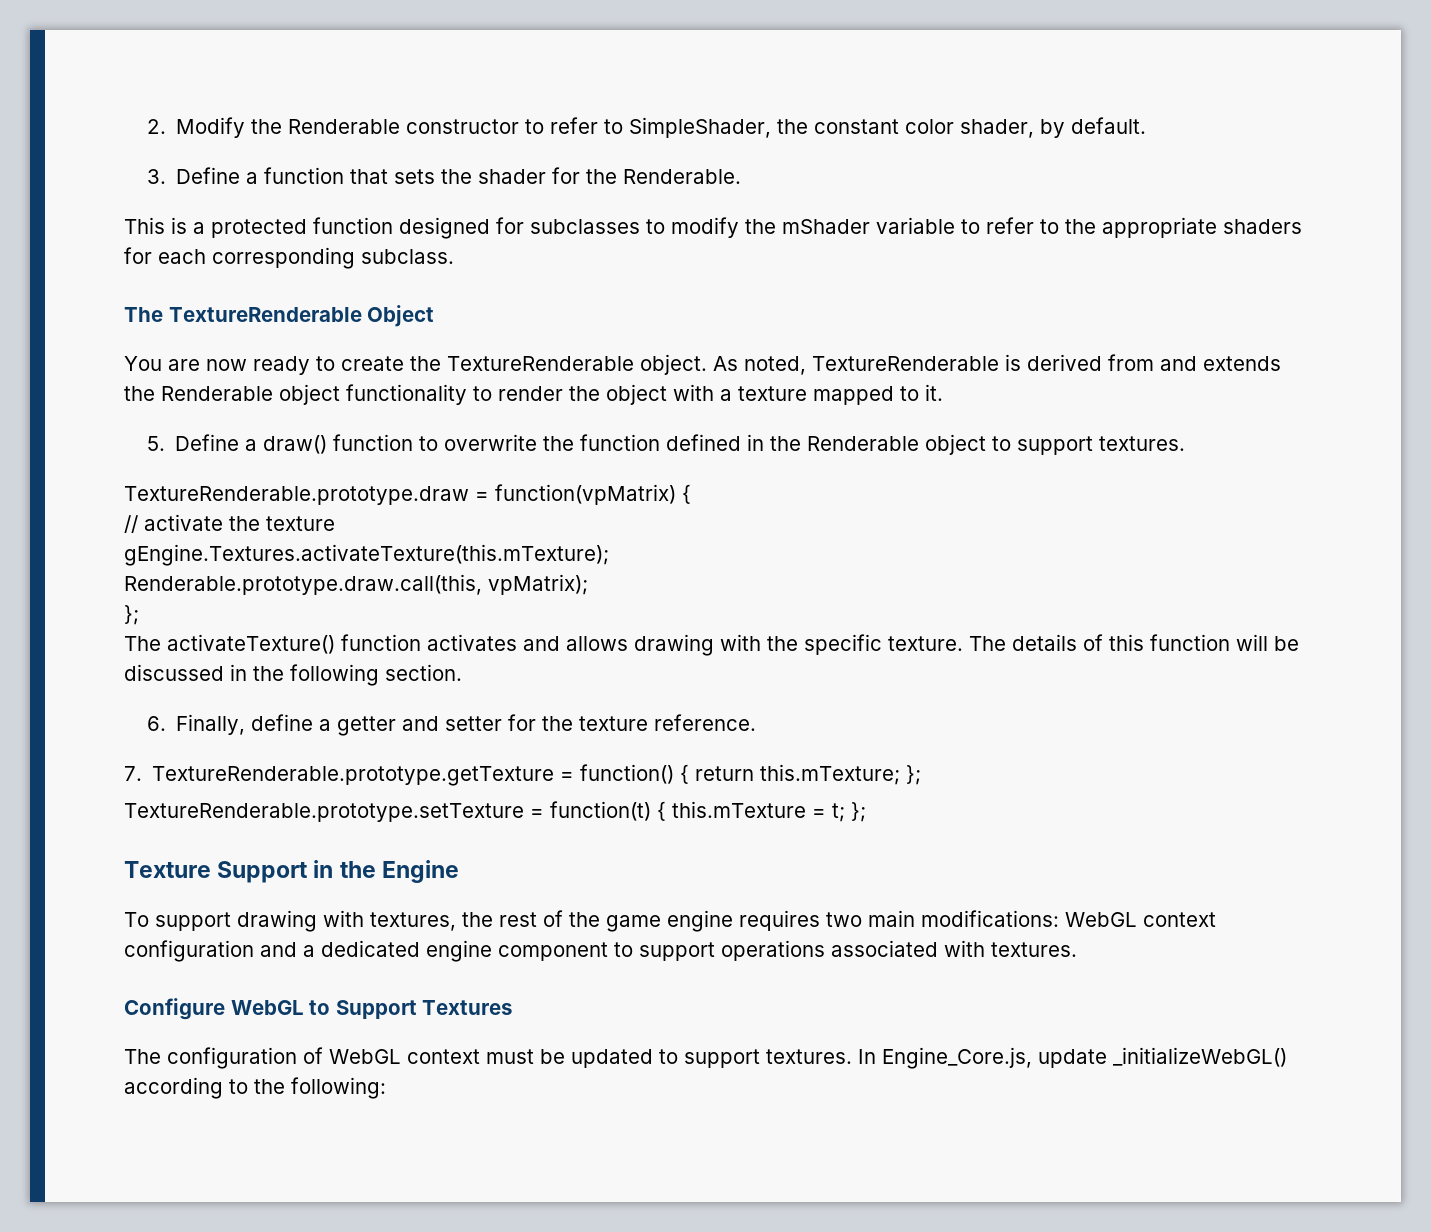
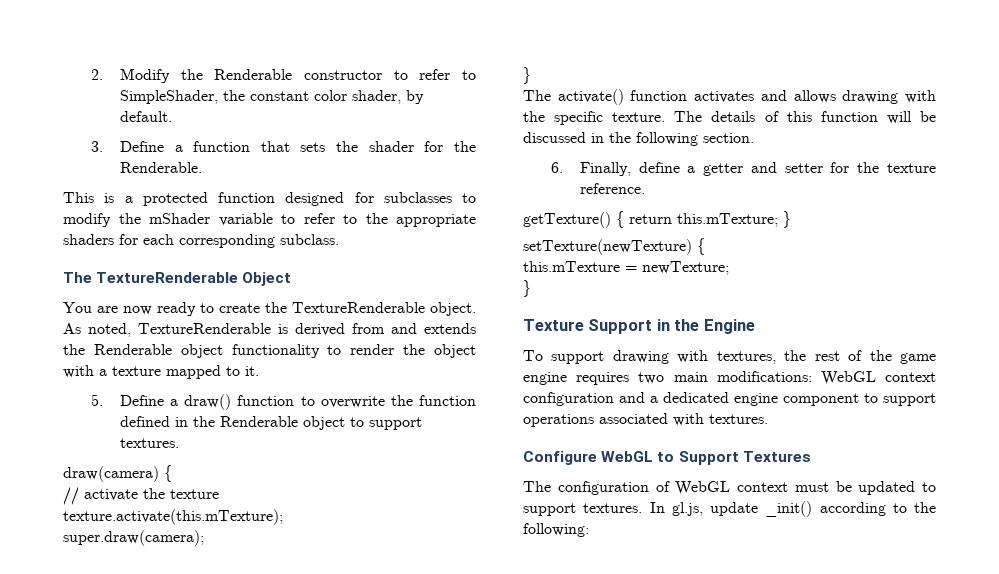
[124,484,676,505] TextureRenderable.prototype.draw = function(vpMatrix) -> [63,466,159,482] draw(camera)
[124,544,609,566] [124,574,588,595] [124,605,139,625] [124,634,335,654] gEngine.Textures.activateTexture(this.mTexture); // Renderable.prototype.draw.call(this, vpMatrix); // }; // The activateTexture() -> [63,509,283,525] [63,530,204,546] [523,67,531,84] [523,89,624,105] texture.activate(this.mTexture); // super.draw(camera); // } // The activate()
[124,764,922,786] [124,801,666,822] 7. TextureRenderable.prototype.getTexture = function() { return this.mTexture; }; // TextureRenderable.prototype.setTexture = function(t) { -> [523,211,791,228] [523,238,705,255] getTexture() { return this.mTexture; } // setTexture(newTexture) { //
[832,802,866,822] t; }; -> [642,261,729,275] [523,280,531,297] newTexture; // }
[882,1047,1287,1069] Engine_Core.js, update _initializeWebGL() -> [671,501,813,517] gl.js, update _init()

